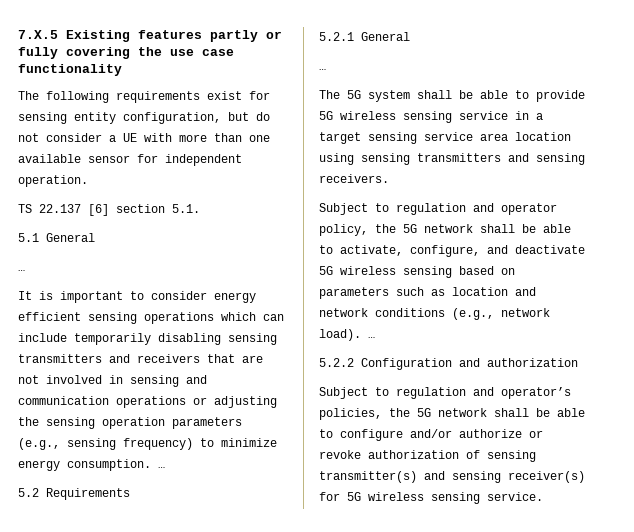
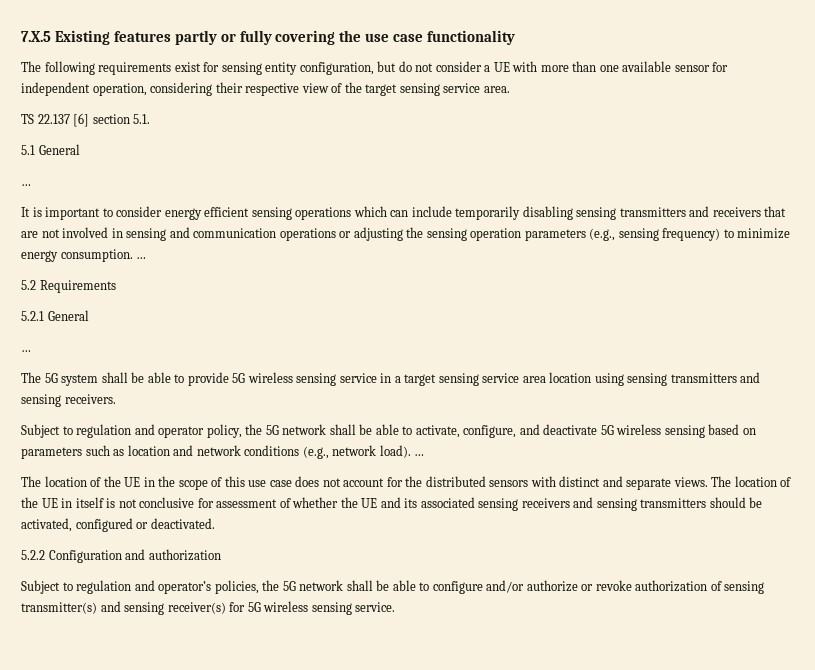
[18,175,88,187] operation. -> [92,82,510,96] operation, considering their respective view of the target sensing service area.
(375, 337) none -> [21,476,792,490] [21,497,763,511] [21,518,215,532] // The location of the UE in the scope of this use case does not account for the distributed sensors with distinct and separate views. The location of the UE in itself is not conclusive for assessment of whether the UE and its associated sensing receivers and sensing transmitters should be activated, configured or deactivated.

